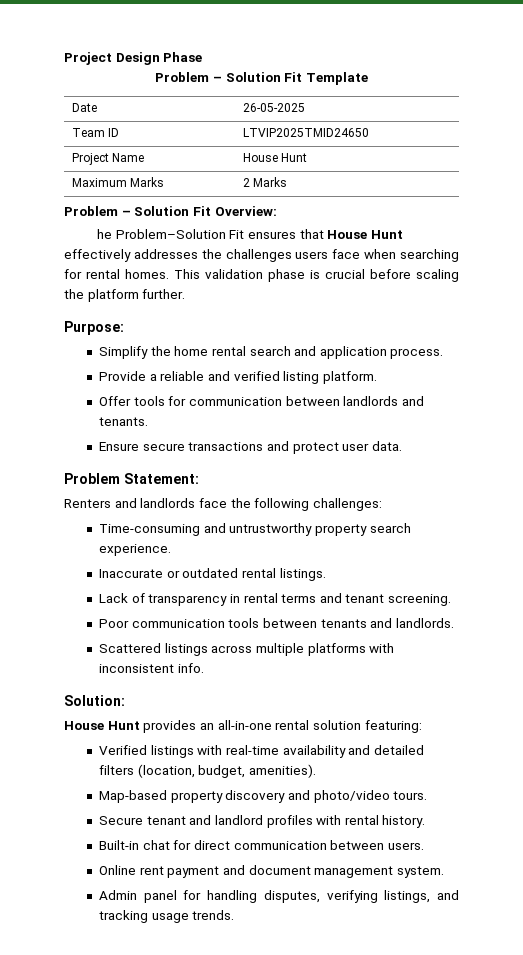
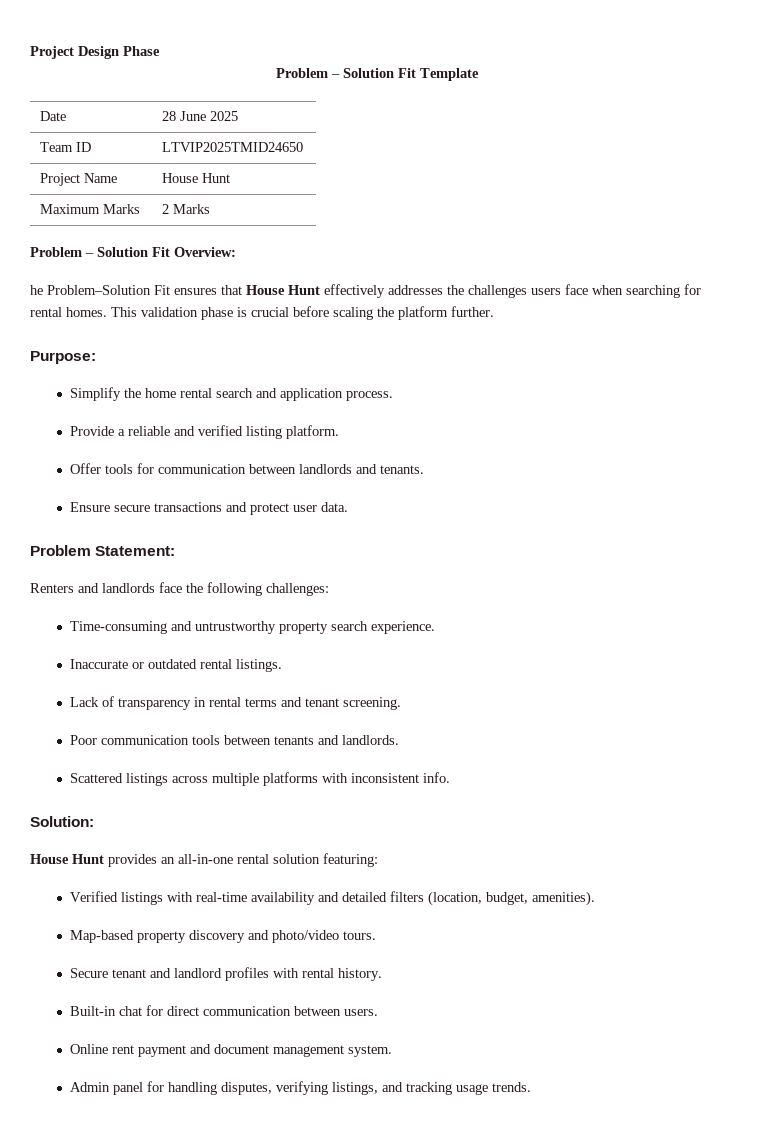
[242,103,305,112] 26-05-2025 -> [162,111,239,121] 28 June 2025

